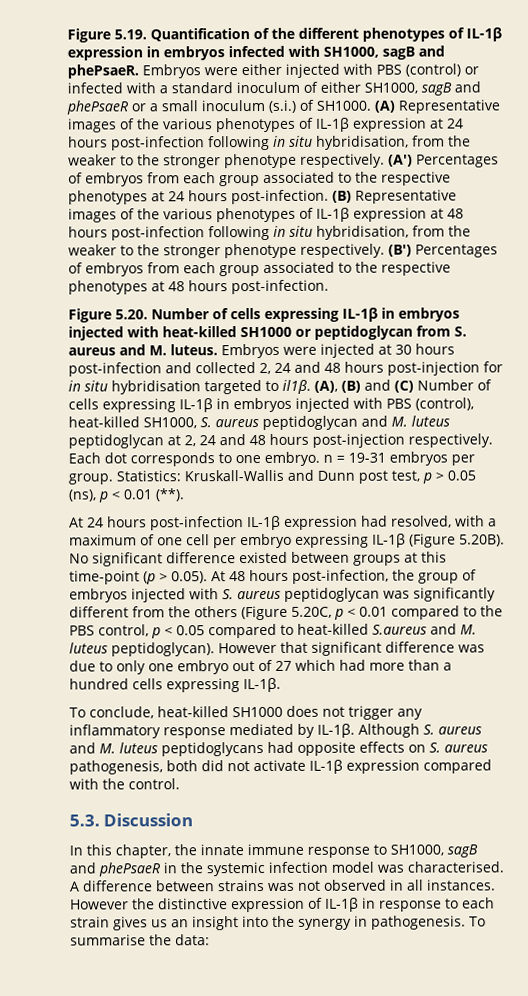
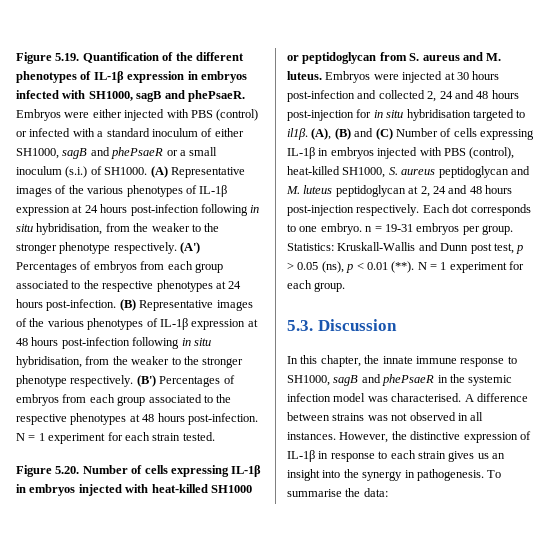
(329, 287) none -> [16,432,215,444] N = 1 experiment for each strain tested.
[69,515,497,531] [69,533,505,549] [69,551,447,567] [69,569,477,585] [69,587,496,603] [69,605,503,621] [69,623,477,639] [69,641,485,657] [69,659,452,675] [69,677,281,693] [69,705,423,720] [69,723,482,739] [69,741,488,757] [69,759,492,775] [69,778,180,790] // At 24 hours post-infection IL-1β expression had resolved, with a maximum of one cell per embryo expressing IL-1β (Figure 5.20B). No significant difference existed between groups at this time-point (p > 0.05). At 48 hours post-infection, the group of embryos injected with S. aureus peptidoglycan was significantly different from the others (Figure 5.20C, p < 0.01 compared to the PBS control, p < 0.05 compared to heat-killed S.aureus and M. luteus peptidoglycan). However that significant difference was due to only one embryo out of 27 which had more than a hundred cells expressing IL-1β. // To conclude, heat-killed SH1000 does not trigger any inflammatory response mediated by IL-1β. Although S. aureus and M. luteus peptidoglycans had opposite effects on S. aureus pathogenesis, both did not activate IL-1β expression compared with the control. -> [417,261,525,273] [287,280,346,292] N = 1 experiment for each group.
[70,899,129,910] However -> [339,432,389,443] However,

